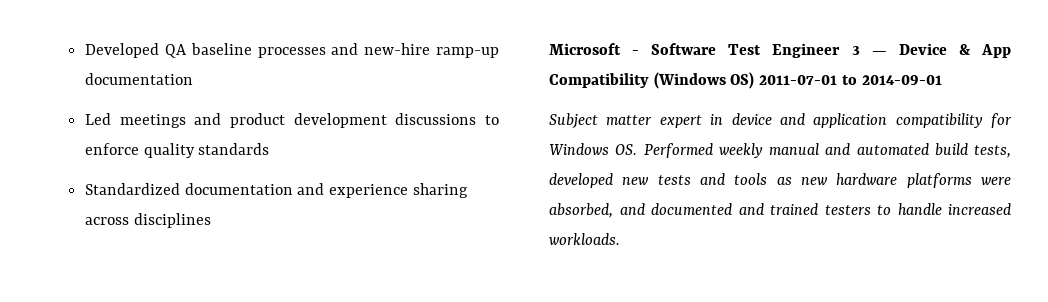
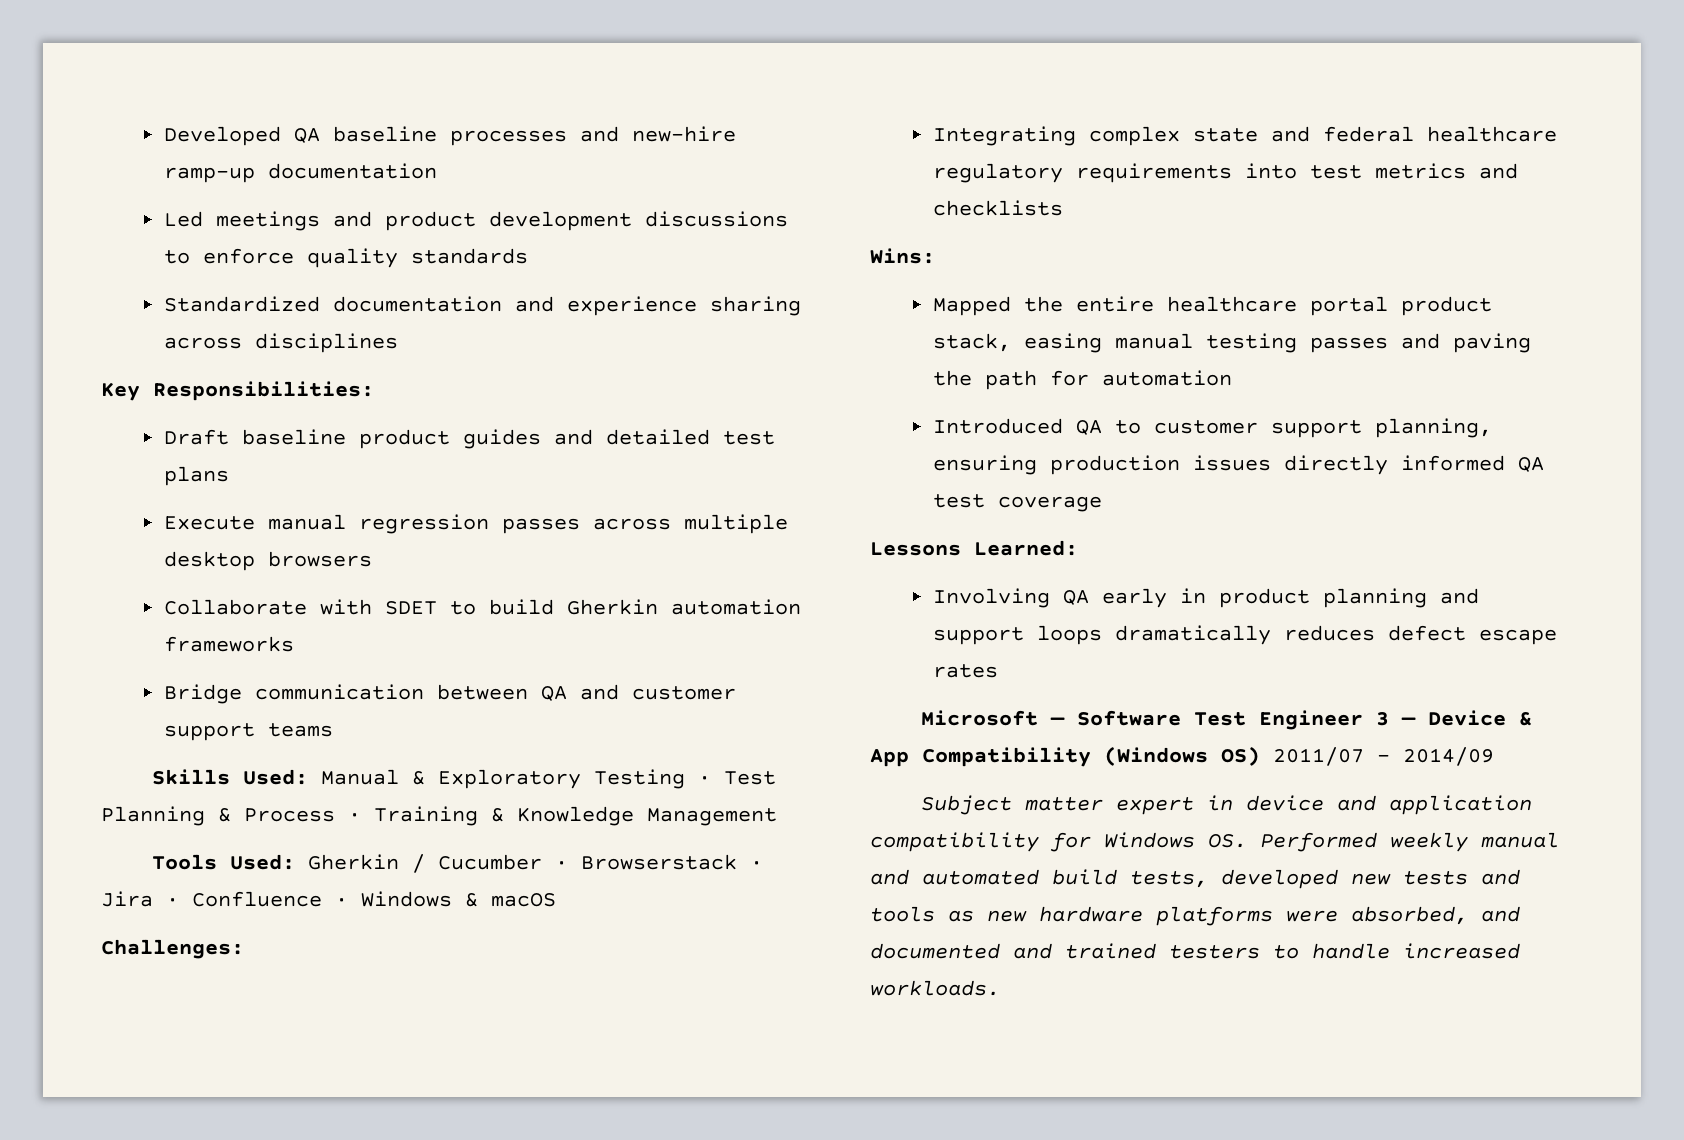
(211, 220) none -> [101,381,374,401] [164,429,776,449] [164,466,230,486] [164,514,789,534] [164,551,373,571] [164,599,802,615] [164,636,295,652] [164,684,737,704] [164,723,334,741] [151,769,776,789] [101,806,777,826] [151,854,763,873] [101,891,556,907] [101,939,244,959] [933,126,1558,146] [933,163,1519,183] [933,200,1064,216] [870,248,935,264] [933,296,1493,316] [933,333,1532,353] [933,370,1233,390] [933,418,1493,438] [933,455,1545,475] [933,494,1103,512] [870,540,1078,556] [933,588,1480,608] [933,625,1558,645] [933,664,999,678] // Key Responsibilities: // Draft baseline product guides and detailed test plans // Execute manual regression passes across multiple desktop browsers // Collaborate with SDET to build Gherkin automation frameworks // Bridge communication between QA and customer support teams // Skills Used: Manual & Exploratory Testing · Test Planning & Process · Training & Knowledge Management // Tools Used: Gherkin / Cucumber · Browserstack · Jira · Confluence · Windows & macOS // Challenges: // Integrating complex state and federal healthcare regulatory requirements into test metrics and checklists // Wins: // Mapped the entire healthcare portal product stack, easing manual testing passes and paving the path for automation // Introduced QA to customer support planning, ensuring production issues directly informed QA test coverage // Lessons Learned: // Involving QA early in product planning and support loops dramatically reduces defect escape rates
[632,50,640,55] - -> [1049,717,1065,725] —
[759,75,942,85] 2011-07-01 to 2014-09-01 -> [1273,747,1494,766] 2011/07 – 2014/09

